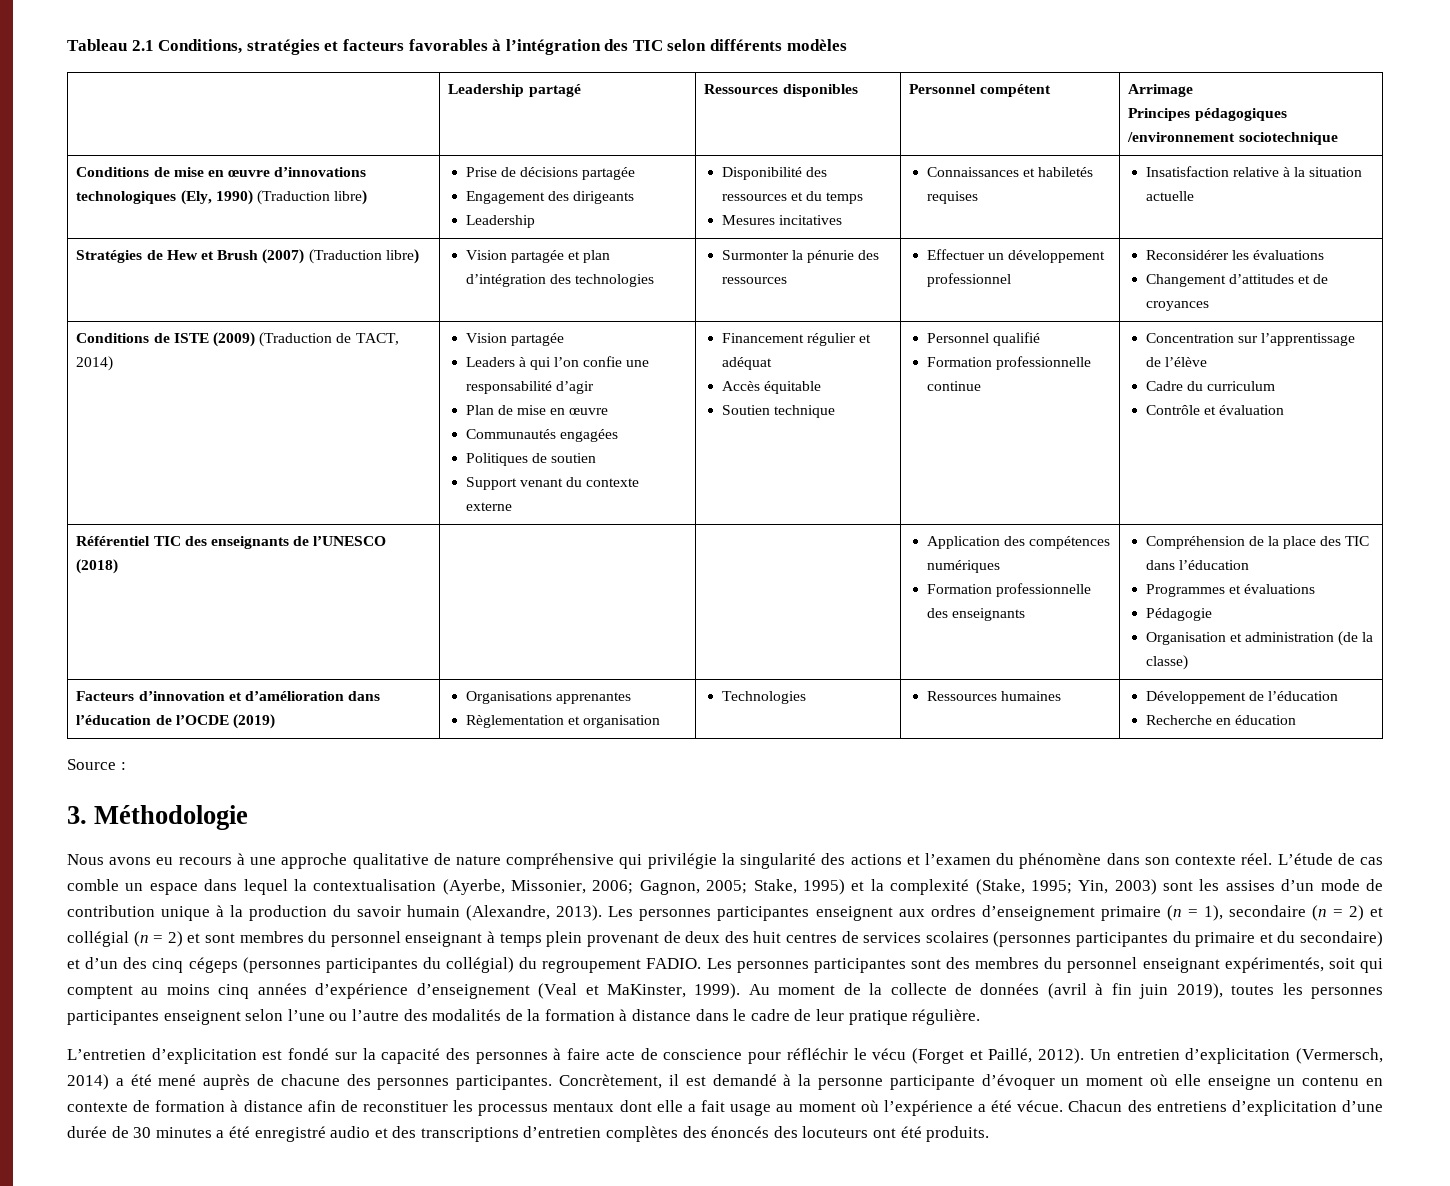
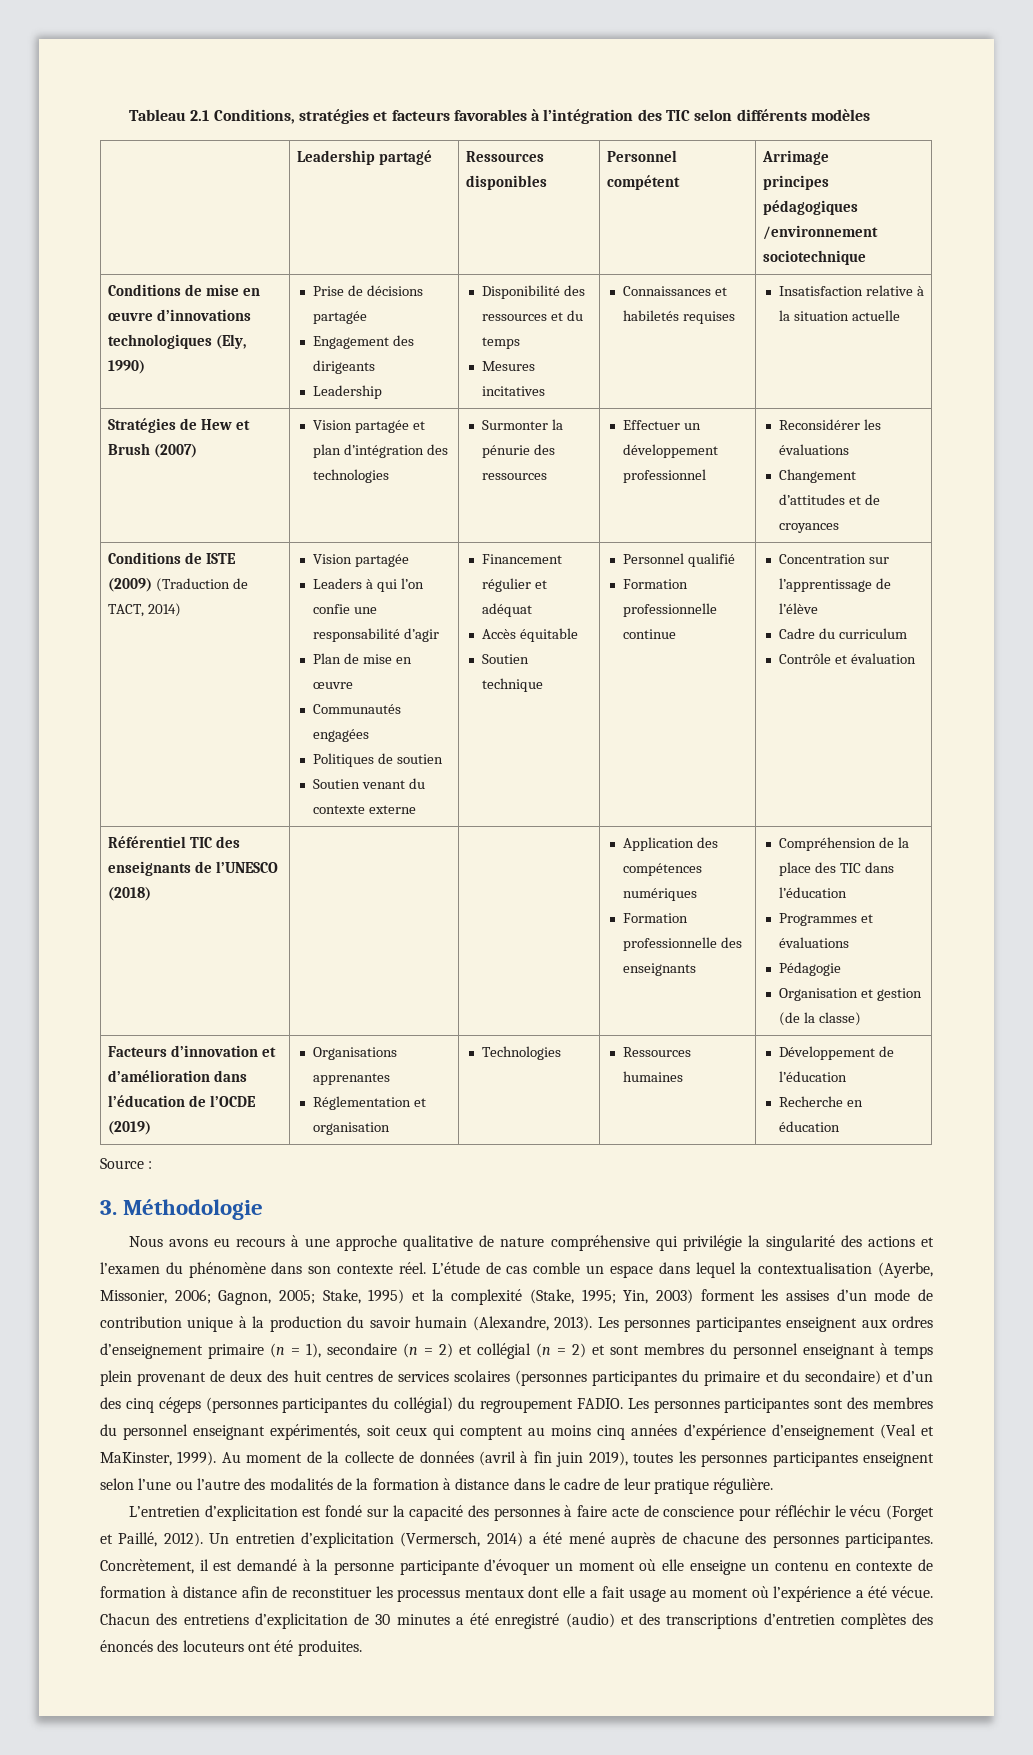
[1128,108,1191,121] Principes -> [762,175,829,190] principes
[257,190,368,205] (Traduction libre) -> (145, 367) none
[308,249,419,264] (Traduction libre) -> (197, 451) none
[465,477,517,490] Support -> [312,779,360,789] Soutien
[1244,632,1334,642] administration -> [876,988,922,1001] gestion
[465,715,564,728] Règlementation -> [312,1096,411,1110] Réglementation
[1163,881,1194,891] sont -> [700,1289,755,1301] forment
(1355, 963) none -> [395,1427,427,1436] ceux
[1341,1100,1383,1112] [67,1126,107,1138] d’une durée -> (348, 1621) none
[330,1126,371,1138] audio -> [565,1613,615,1628] (audio)
[926,1126,990,1142] produits. -> [297,1640,362,1656] produites.

